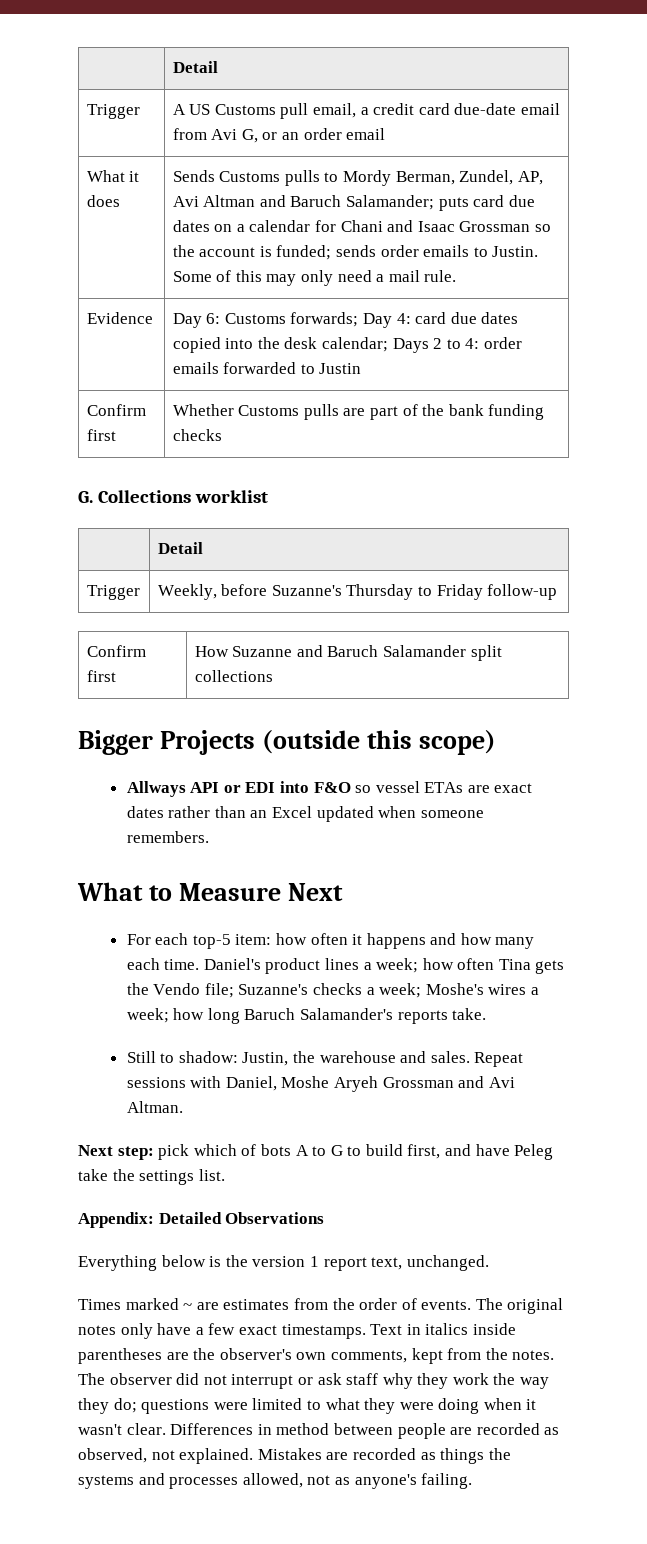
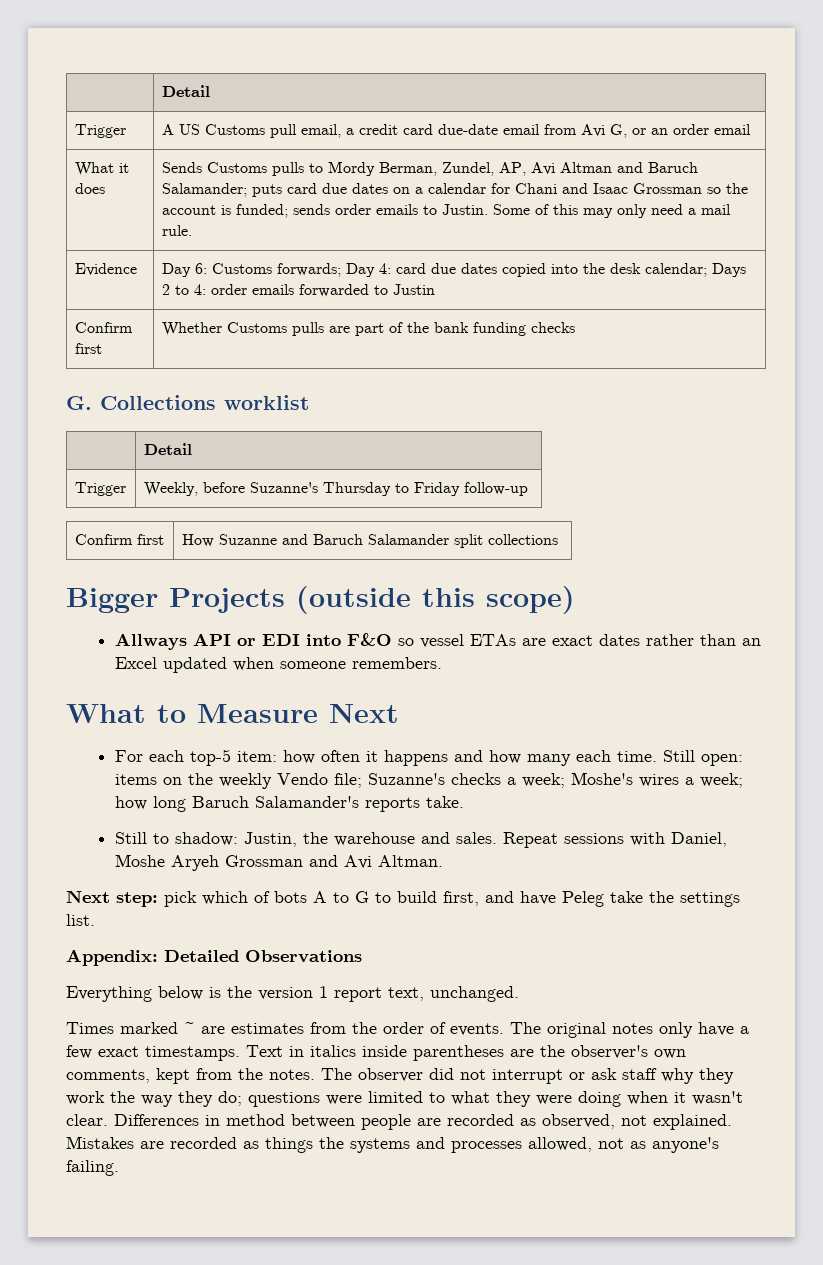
[203,958,565,974] [126,983,149,995] Daniel's product lines a week; how often Tina gets the -> [663,750,744,766] [115,773,273,789] Still open: items on the weekly

